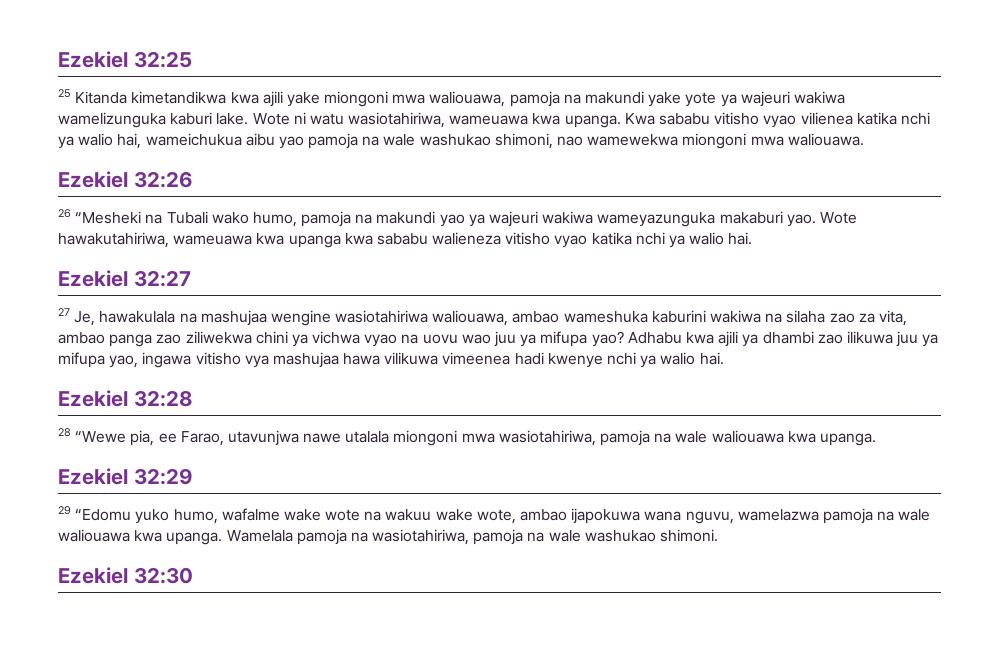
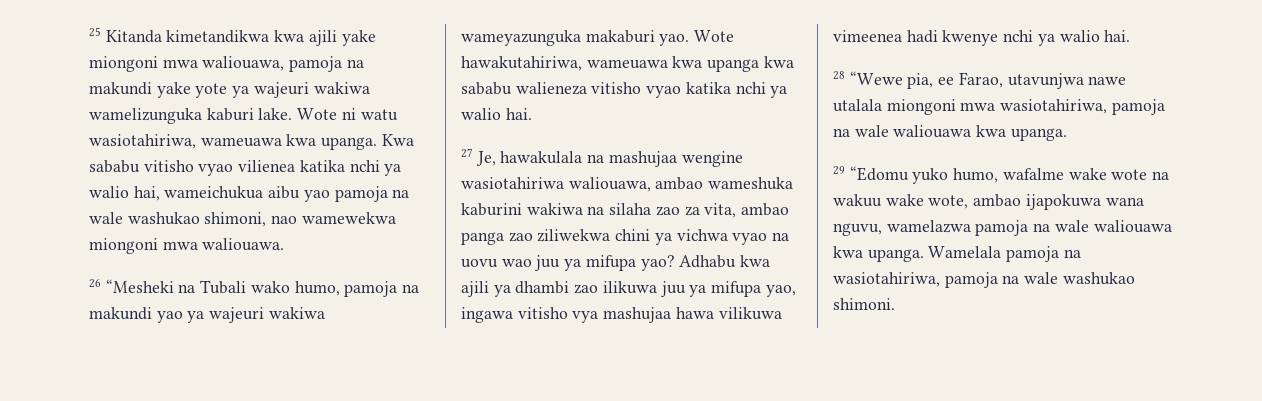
[58,51,192,68] Ezekiel 32:25 // -> (89, 32) none
[58,171,193,188] // Ezekiel 32:26 -> (285, 244) none
[58,270,191,287] // Ezekiel 32:27 -> (532, 114) none
[58,390,193,407] // Ezekiel 32:28 -> (1131, 36) none
[58,468,193,485] // Ezekiel 32:29 -> (1067, 134) none
[58,567,193,584] // Ezekiel 32:30 -> (895, 304) none

